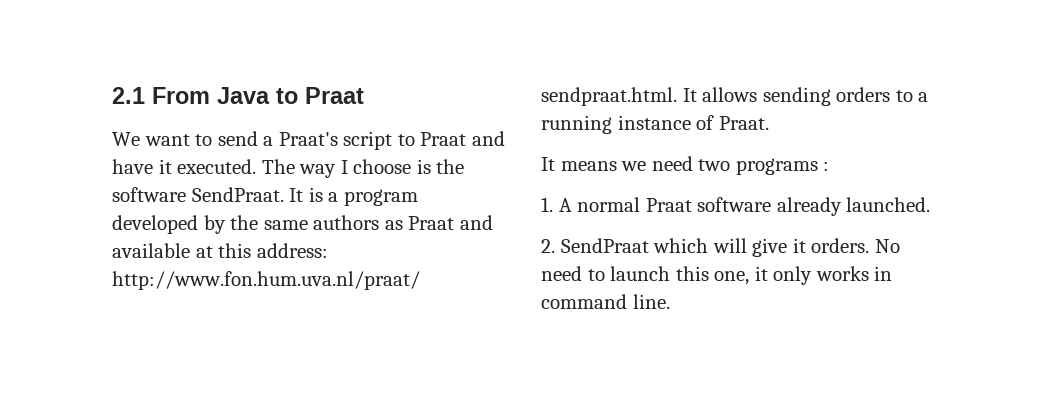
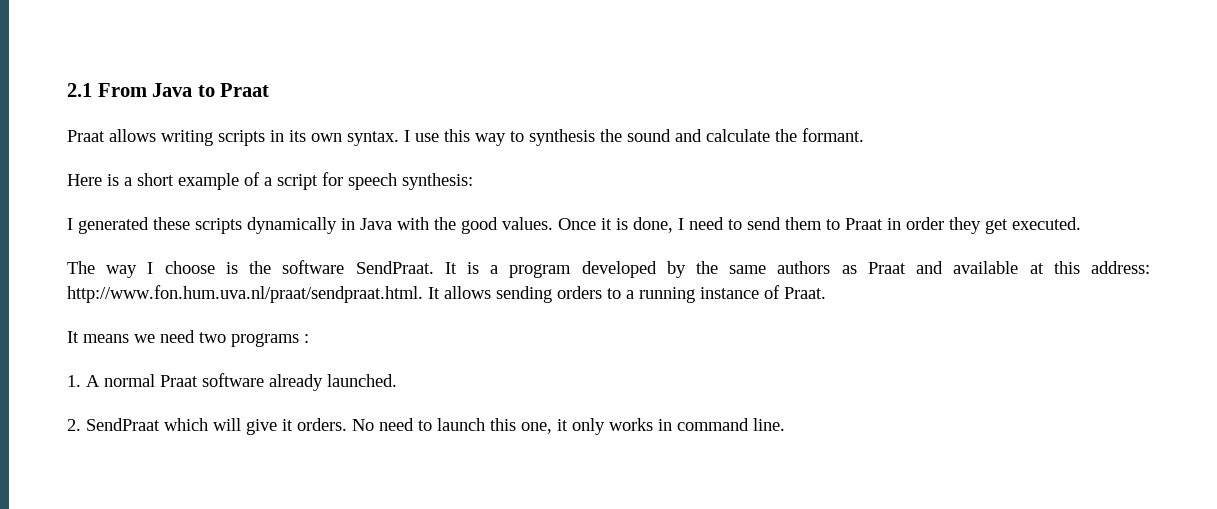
[112,131,505,150] [112,159,172,174] We want to send a Praat's script to Praat and have it -> [67,128,864,146] [67,172,473,190] [67,217,1008,234] Praat allows writing scripts in its own syntax. I use this way to synthesis the sound and calculate the formant. // Here is a short example of a script for speech synthesis: // I generated these scripts dynamically in Java with the good values. Once it is done, I need to send them to Praat in order they get
(257, 166) none -> (1081, 223) //

